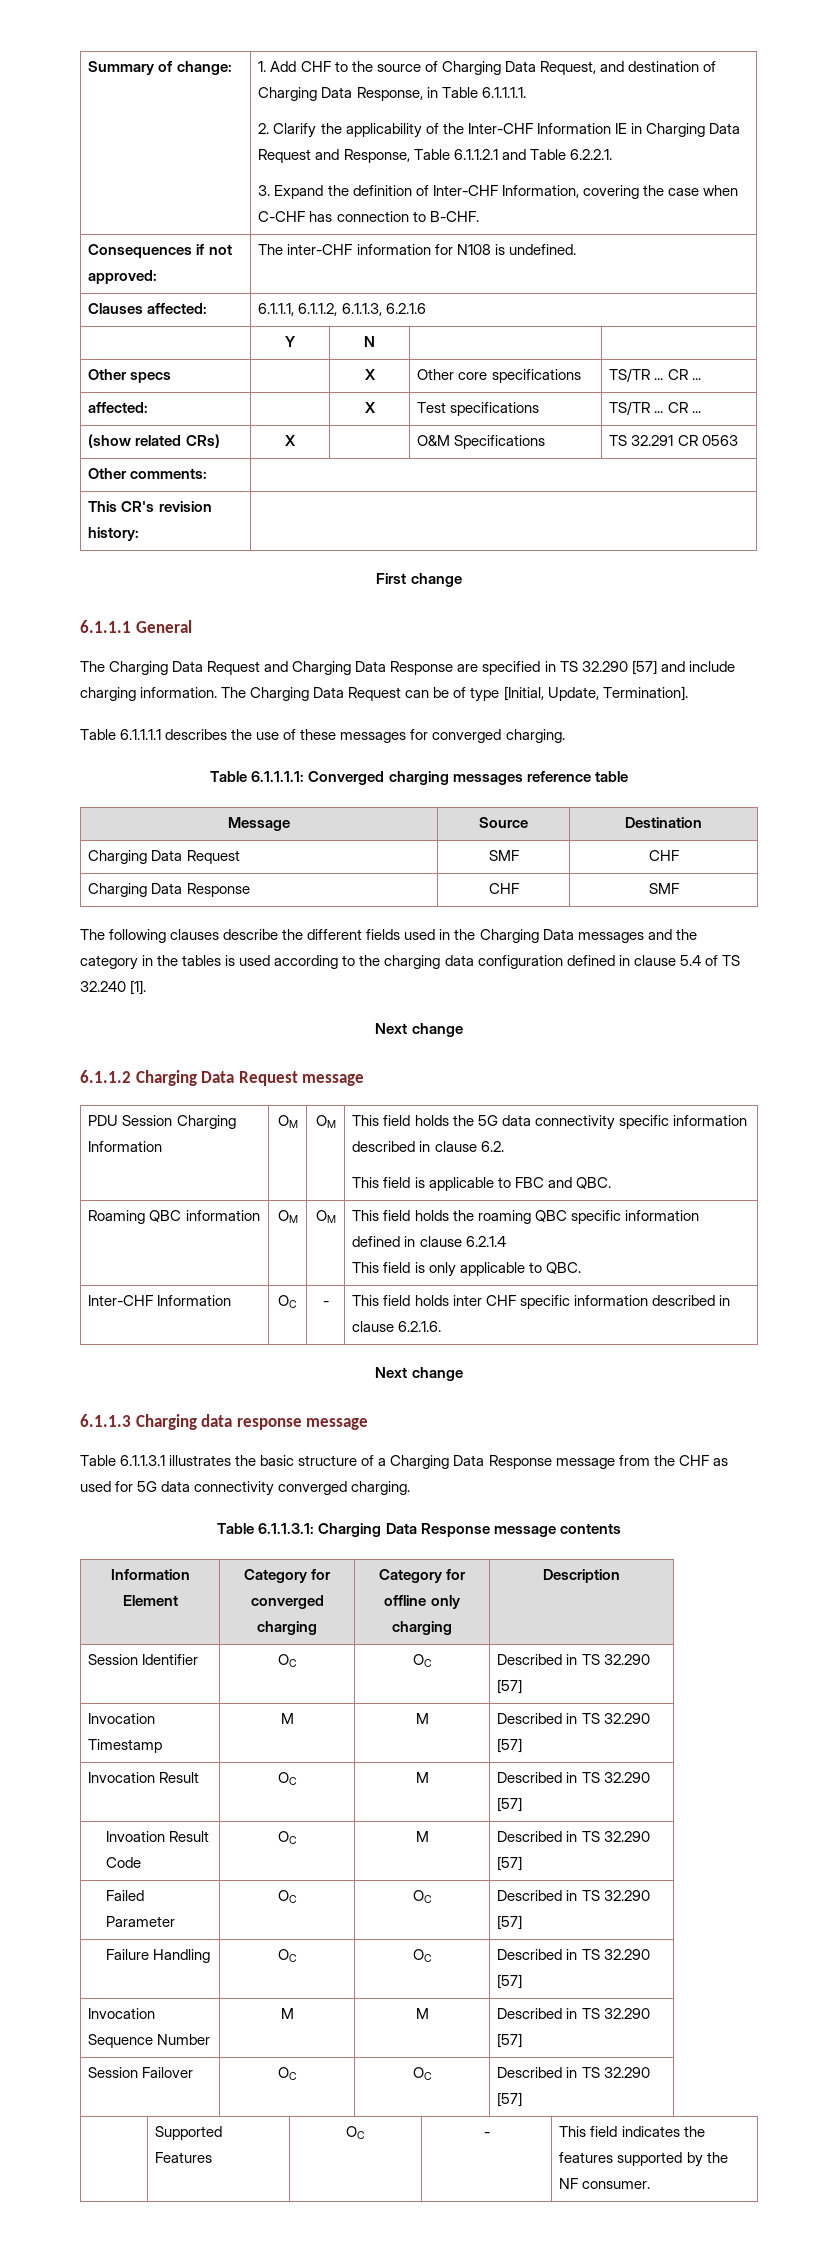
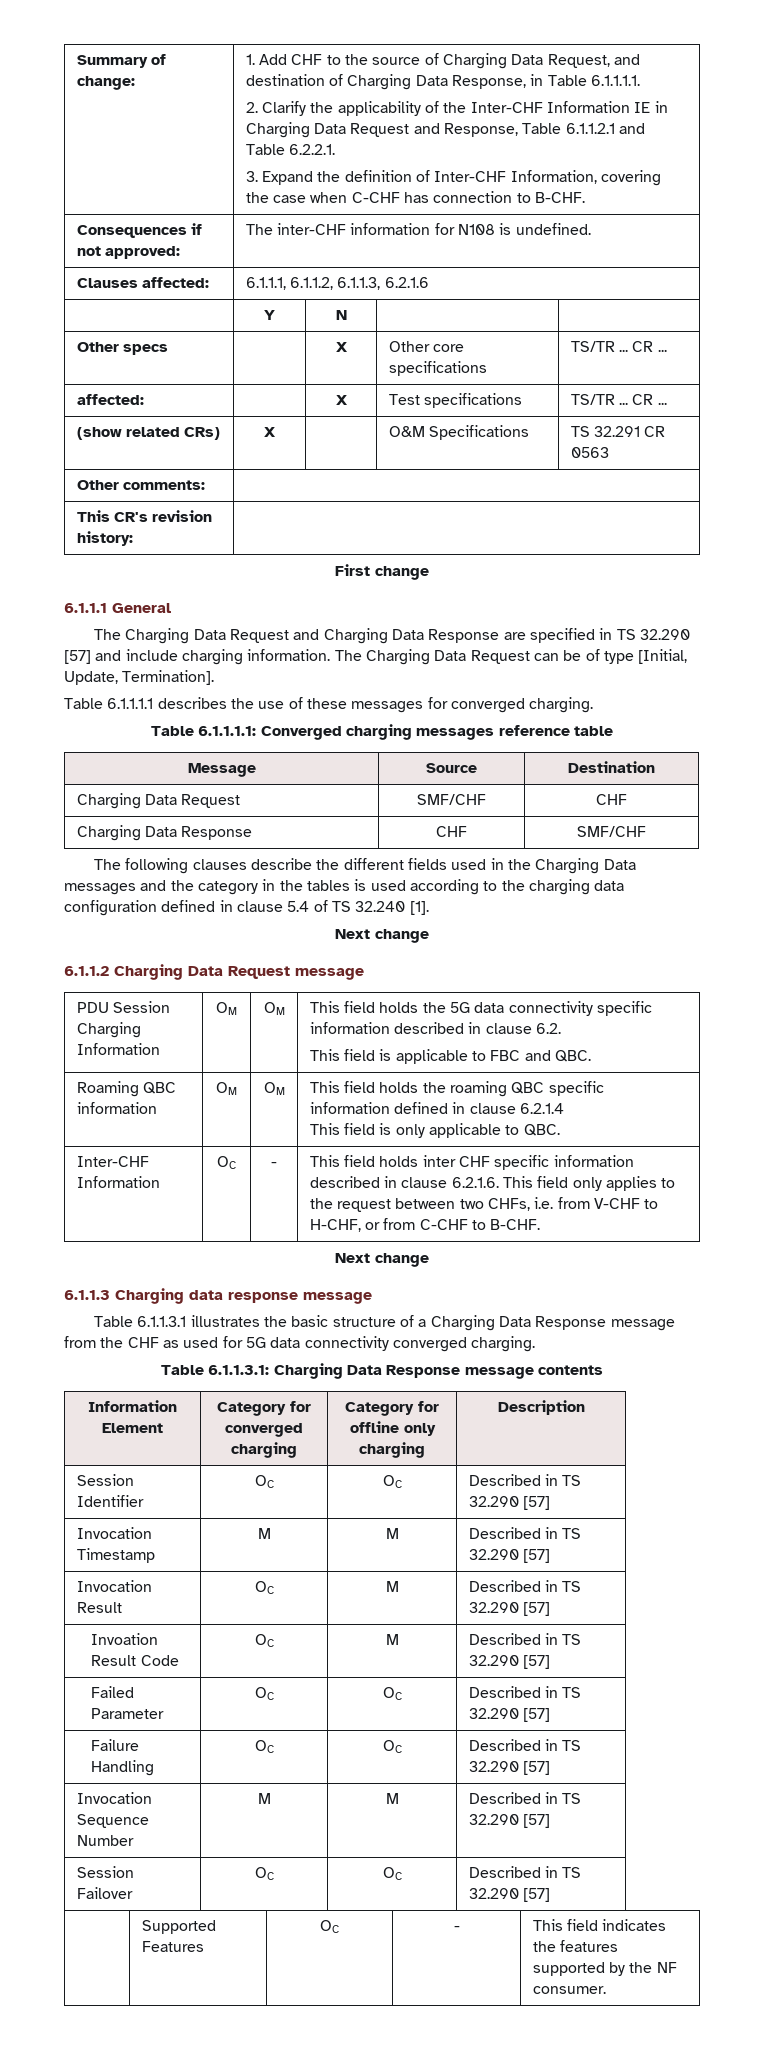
[488,850,519,861] SMF -> [417,794,486,805] SMF/CHF
[648,883,679,894] SMF -> [577,826,646,837] SMF/CHF
(442, 1326) none -> [503,1176,676,1191] [309,1197,659,1212] [309,1218,541,1232] This field only applies to the request between two CHFs, i.e. from V-CHF to H-CHF, or from C-CHF to B-CHF.

